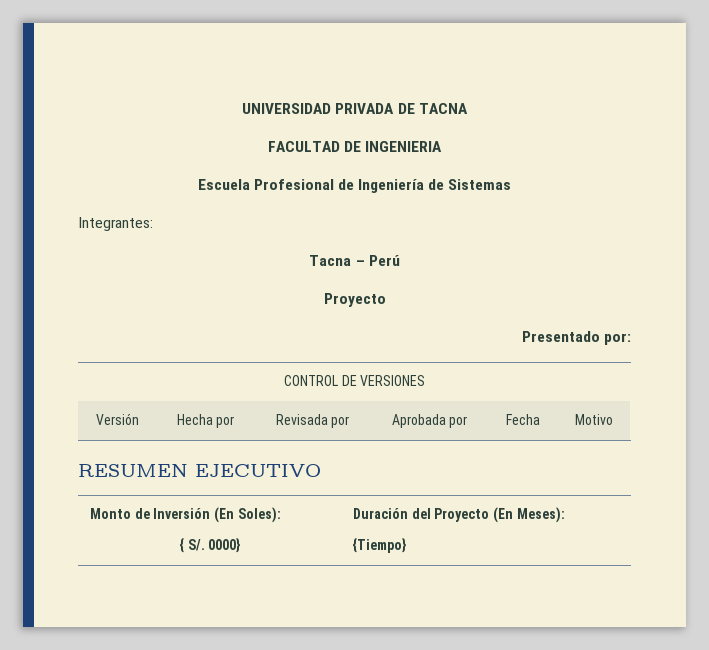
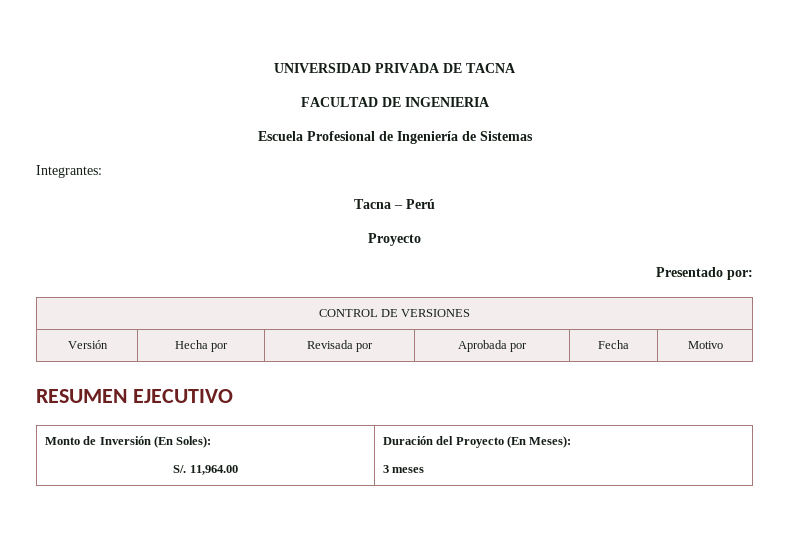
[179,537,241,553] { S/. 0000} -> [173,465,238,475] S/. 11,964.00
[352,537,406,553] {Tiempo} -> [382,465,425,473] 3 meses

